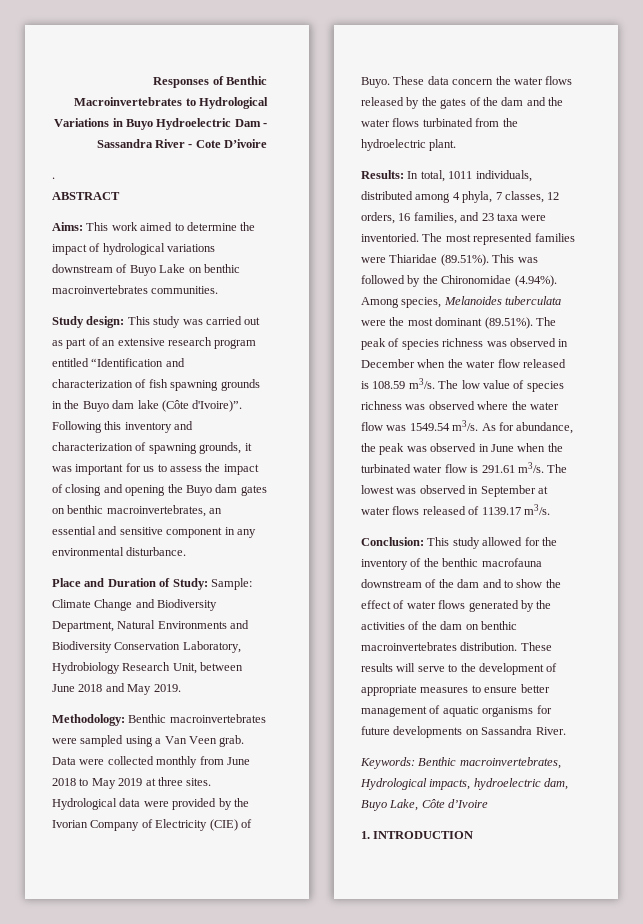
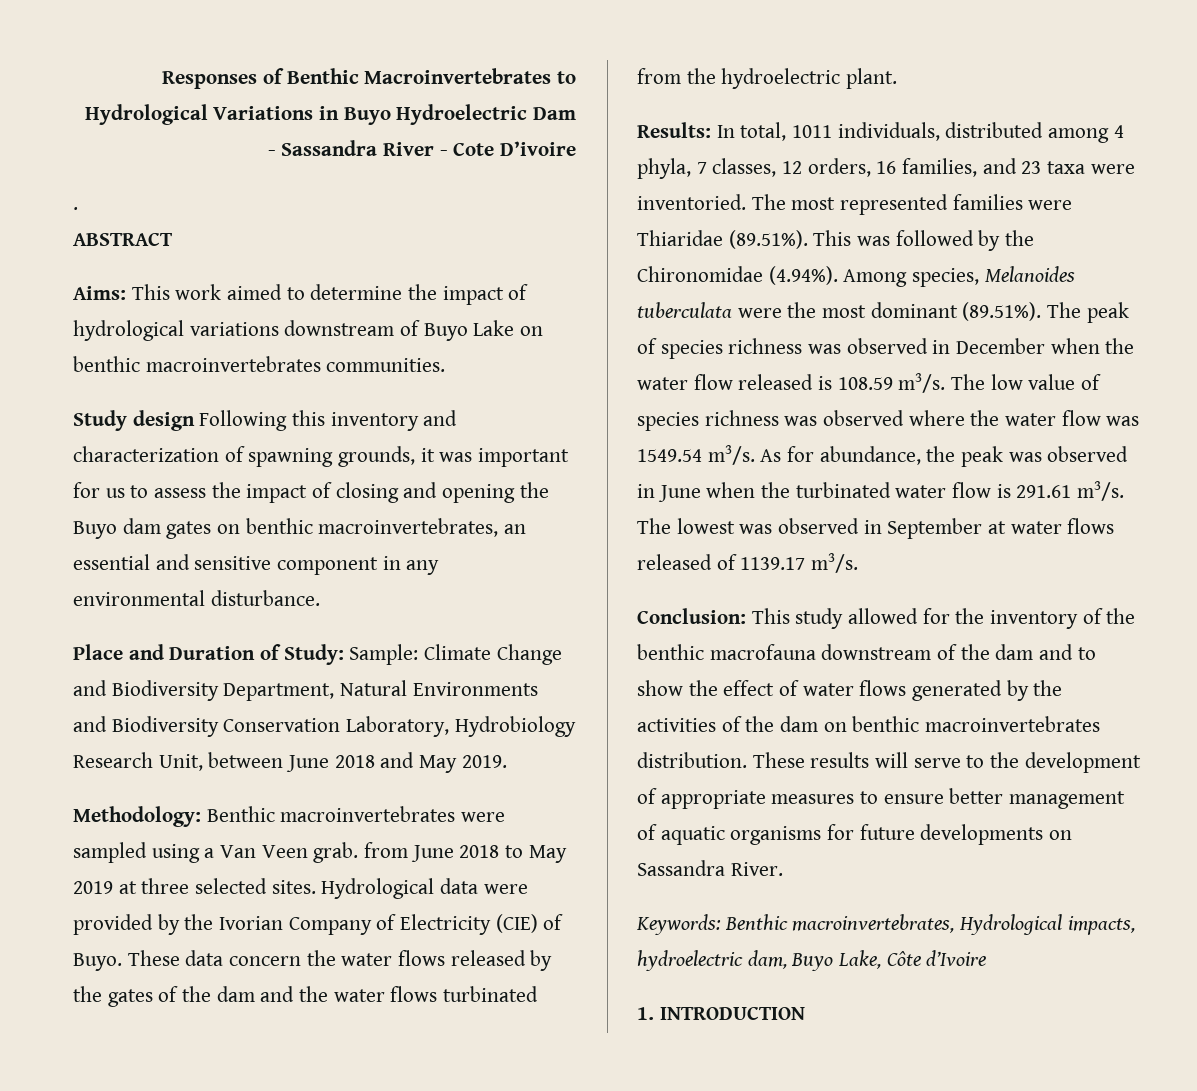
[86,316,261,328] [52,337,257,349] [52,358,185,367] [52,379,260,391] [52,400,243,412] design: This study was carried out as part of an extensive research program entitled “Identification and characterization of fish spawning grounds in the Buyo dam lake (Côte d'Ivoire)”. -> [132,410,195,431] design
[52,756,198,768] Data were collected monthly -> (359, 852) none
(183, 781) none -> [195,878,268,894] selected

